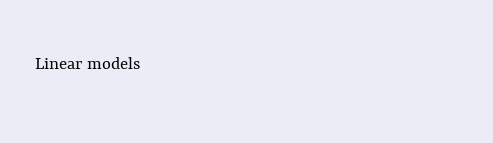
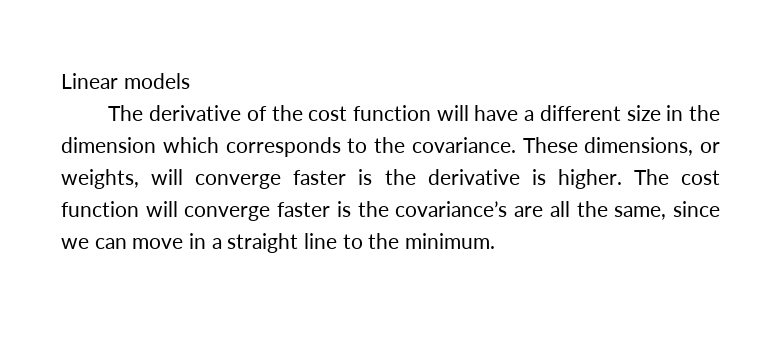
(140, 63) none -> [108,105,720,121] [61,137,720,157] [61,169,721,189] [61,201,721,221] [61,233,496,253] // The derivative of the cost function will have a different size in the dimension which corresponds to the covariance. These dimensions, or weights, will converge faster is the derivative is higher. The cost function will converge faster is the covariance’s are all the same, since we can move in a straight line to the minimum.

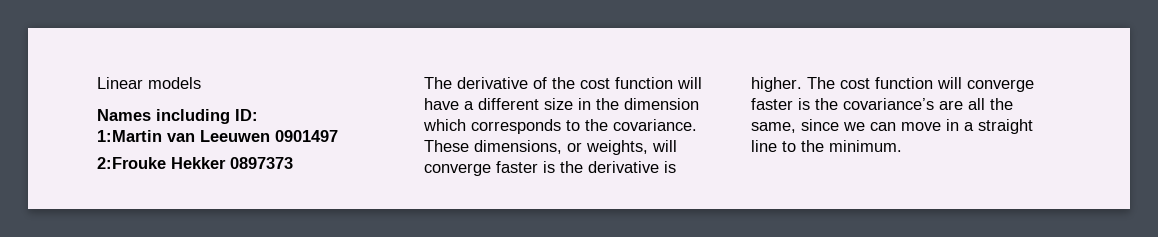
(190, 81) none -> [97,109,258,124] [97,130,338,142] [97,157,293,169] // Names including ID: // 1:Martin van Leeuwen 0901497 // 2:Frouke Hekker 0897373

